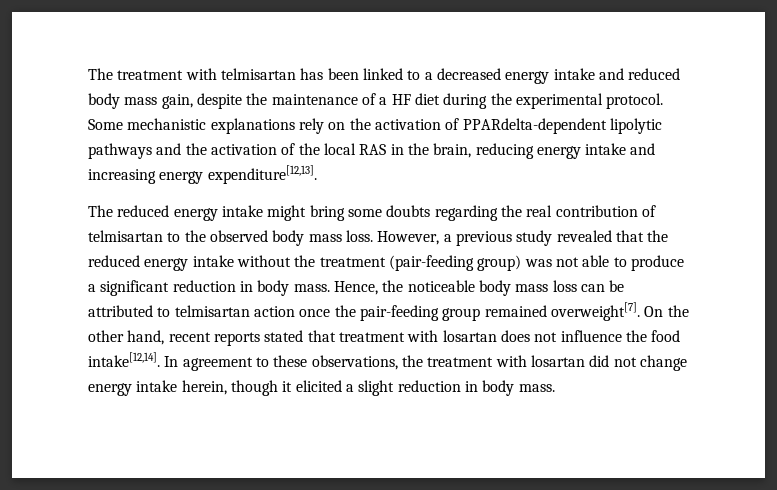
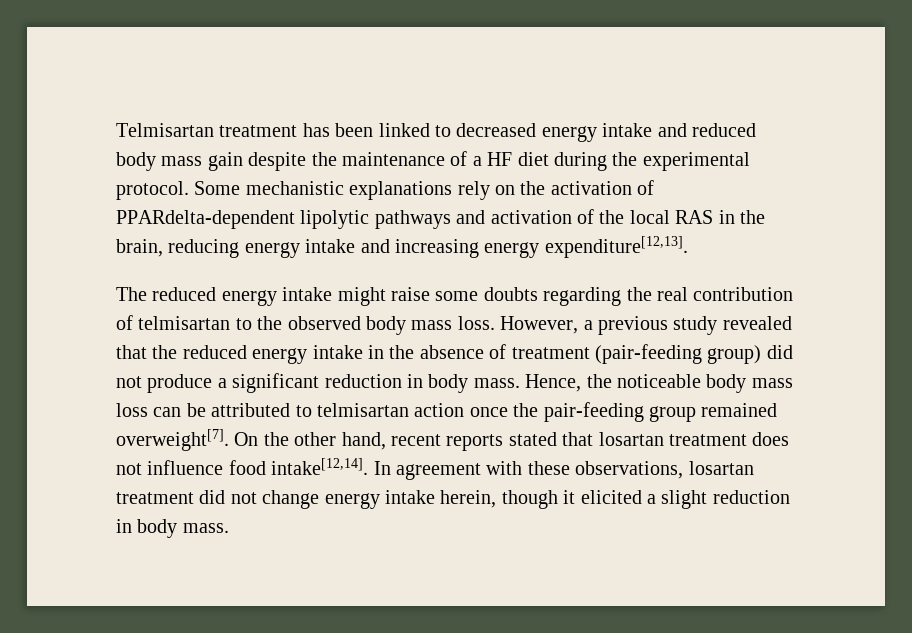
[88,68,296,80] The treatment with telmisartan -> [116,123,298,137] Telmisartan treatment
[424,72,433,80] a -> (451, 131) none
[161,94,193,109] gain, -> [207,152,243,171] gain
[185,143,207,155] the -> (486, 217) none
[309,205,345,221] bring -> [391,287,430,301] raise
[236,255,627,271] without the treatment (pair-feeding group) was not able to -> [368,344,793,364] [116,376,142,388] in the absence of treatment (pair-feeding group) did not
[338,330,497,342] treatment with losartan -> [598,432,747,446] losartan treatment
[625,330,647,342] the -> (224, 467) none
[255,357,269,367] to -> [486,461,523,475] with
[401,355,585,367] the treatment with losartan -> [688,461,754,475] [116,492,194,504] losartan treatment

